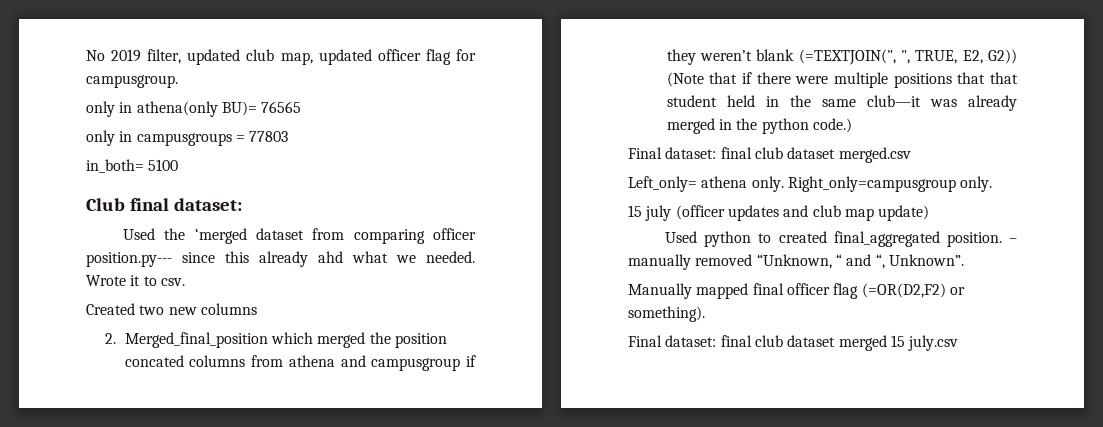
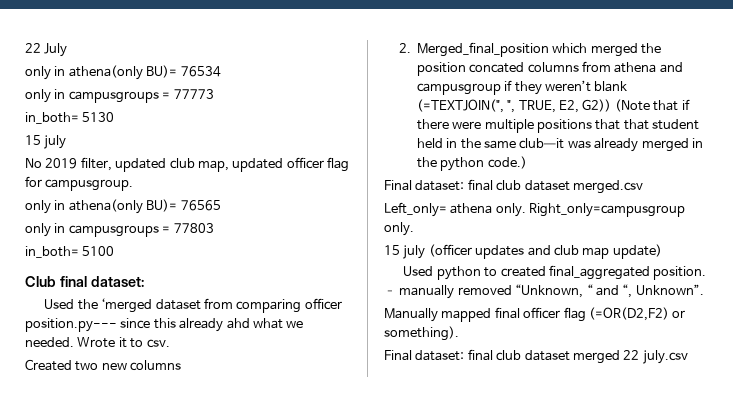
(86, 55) none -> [25,43,68,57] [25,65,221,80] [25,89,214,103] [25,112,115,124] [25,135,67,149] 22 July // only in athena(only BU)= 76534 // only in campusgroups = 77773 // in_both= 5130 // 15 july //
[890,335,905,347] 15 -> [623,350,640,360] 22

